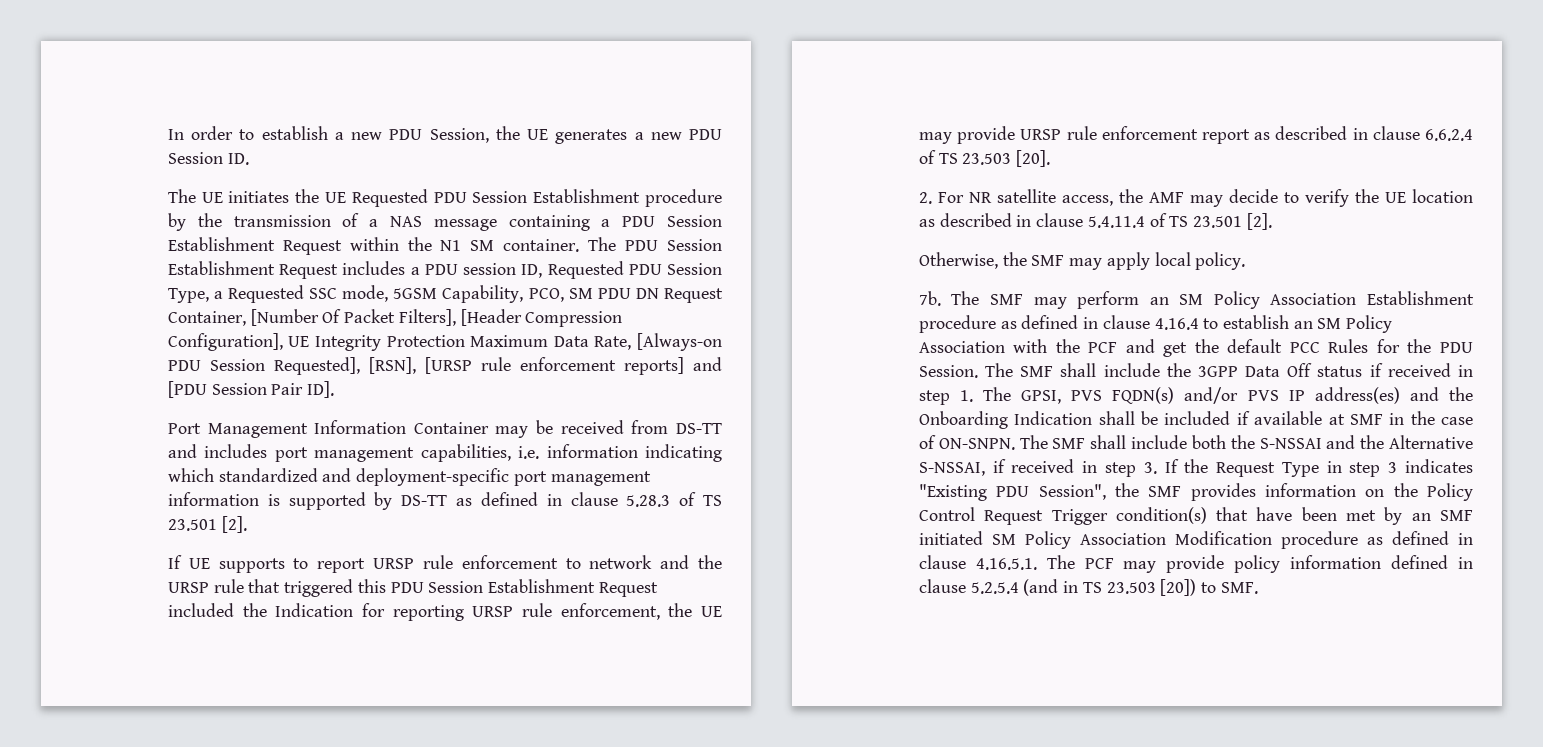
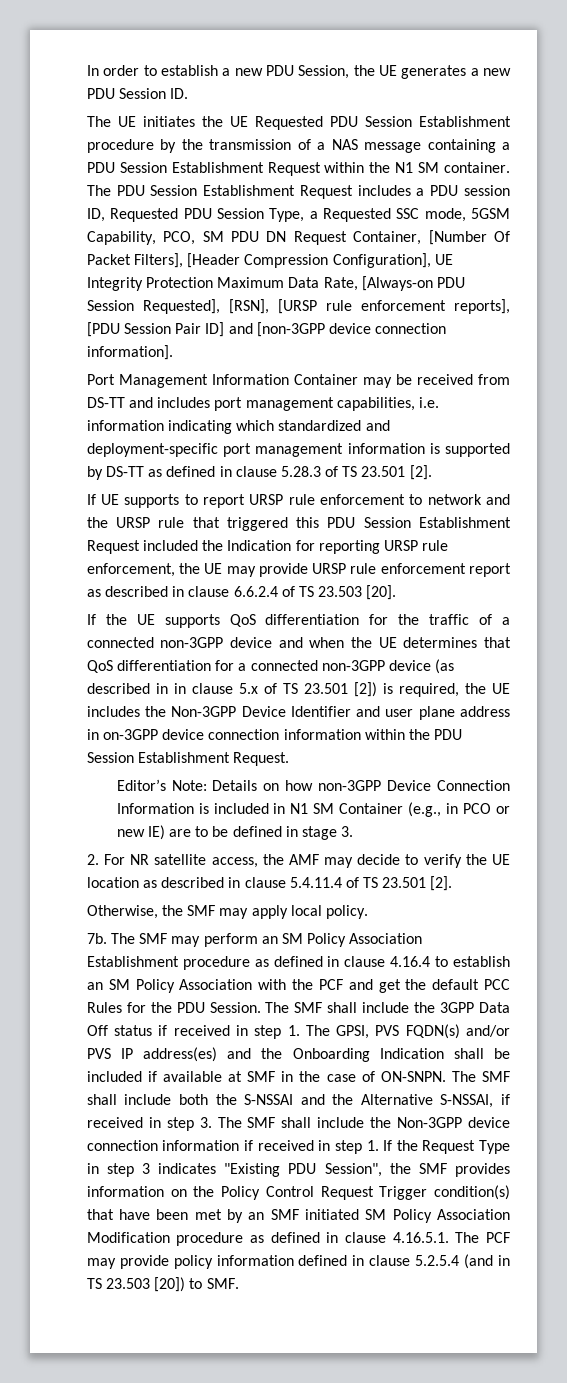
[623,357,722,375] reports] and -> [454,299,511,314] reports],
[307,381,335,398] ID]. -> [205,322,447,337] [86,345,173,360] ID] and [non-3GPP device connection information].
(1051, 158) none -> [86,614,511,628] [86,637,511,648] [86,659,455,674] [86,682,510,697] [86,706,510,720] [86,729,463,740] [86,752,290,766] [116,779,511,791] [116,802,510,817] [116,825,354,840] // If the UE supports QoS differentiation for the traffic of a connected non-3GPP device and when the UE determines that QoS differentiation for a connected non-3GPP device (as described in in clause 5.x of TS 23.501 [2]) is required, the UE includes the Non-3GPP Device Identifier and user plane address in on-3GPP device connection information within the PDU Session Establishment Request. // Editor’s Note: Details on how non-3GPP Device Connection Information is included in N1 SM Container (e.g., in PCO or new IE) are to be defined in stage 3.
(1157, 468) none -> [217,1117,511,1128] [86,1140,379,1154] The SMF shall include the Non-3GPP device connection information if received in step 1.

